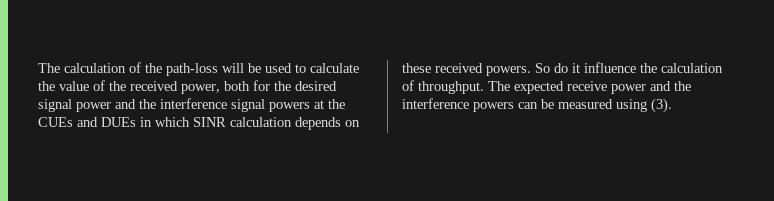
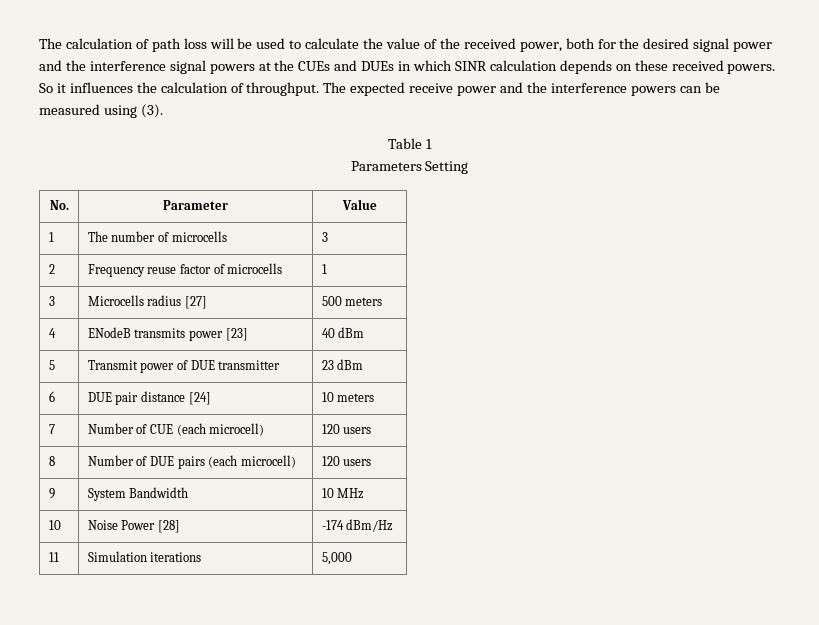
[145,63,218,76] the path-loss -> [151,38,207,52] path loss
[554,62,636,73] do it influence -> [56,82,133,93] it influences
(672, 105) none -> [388,138,432,149] [350,161,469,174] [49,200,69,210] [163,200,228,210] [341,199,377,210] [48,232,54,242] [87,231,227,242] [321,232,328,242] [48,264,55,274] [87,263,283,277] [321,264,327,274] [48,296,55,306] [87,295,207,309] [321,296,383,306] [48,328,56,338] [87,327,248,341] [321,327,365,338] [48,360,55,370] [87,360,281,373] [321,359,364,370] [48,391,55,402] [87,391,211,405] [321,392,375,402] [48,424,55,434] [87,423,265,436] [321,424,372,434] [48,456,55,466] [87,455,296,469] [321,456,372,466] [48,488,55,499] [87,487,189,501] [321,488,365,499] [48,520,61,530] [87,520,180,533] [321,519,394,532] [48,552,59,562] [87,551,202,562] [321,552,352,565] // Table 1 // Parameters Setting // No. | Parameter | Value // 1 | The number of microcells | 3 // 2 | Frequency reuse factor of microcells | 1 // 3 | Microcells radius [27] | 500 meters // 4 | ENodeB transmits power [23] | 40 dBm // 5 | Transmit power of DUE transmitter | 23 dBm // 6 | DUE pair distance [24] | 10 meters // 7 | Number of CUE (each microcell) | 120 users // 8 | Number of DUE pairs (each microcell) | 120 users // 9 | System Bandwidth | 10 MHz // 10 | Noise Power [28] | -174 dBm/Hz // 11 | Simulation iterations | 5,000

